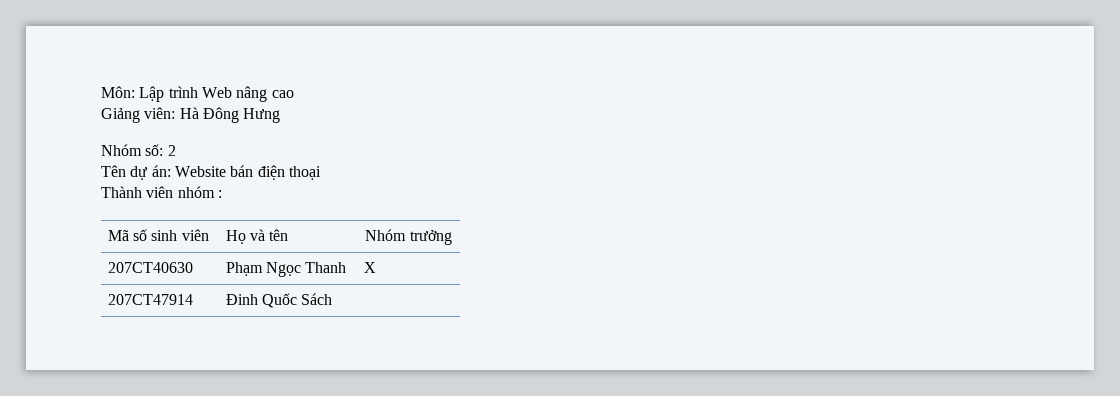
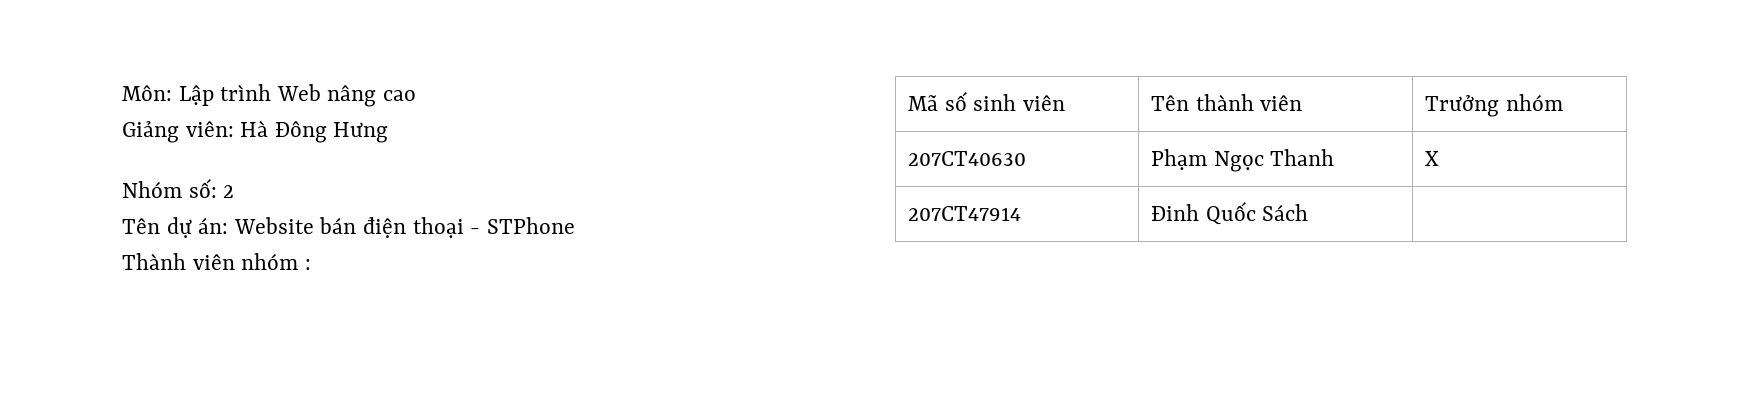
(321, 173) none -> [470,217,575,234] - STPhone
[225,229,289,244] [365,229,452,245] Họ và tên | Nhóm trưởng -> [1150,94,1303,111] [1424,94,1563,117] Tên thành viên | Trưởng nhóm

